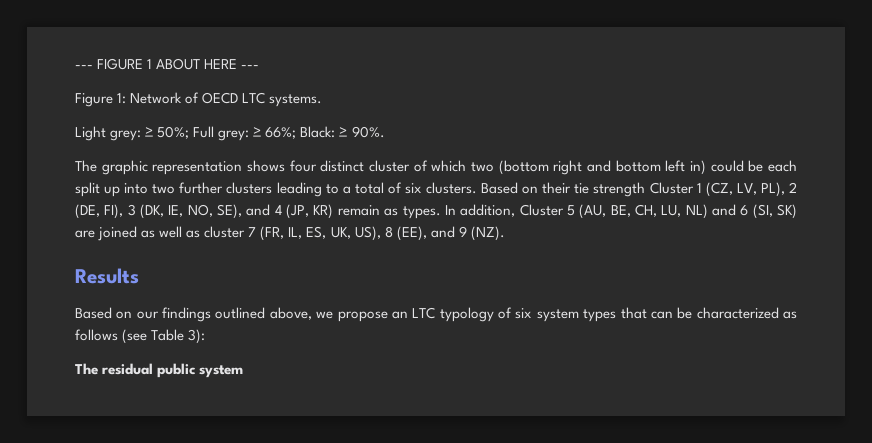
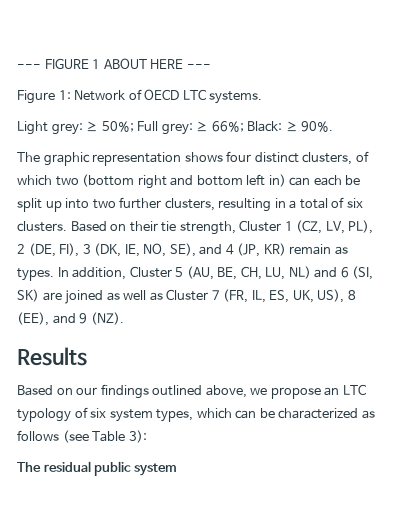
[369,160,410,172] cluster -> [302,152,353,165] clusters,
[710,160,797,172] could be each -> [289,175,361,186] can each be
[226,182,339,197] clusters leading to -> [164,198,286,212] clusters, resulting in
[593,182,646,197] strength -> [179,221,236,235] strength,
[204,226,246,238] cluster -> [166,289,209,301] Cluster
[583,307,647,322] types that -> [156,408,232,422] types, which

